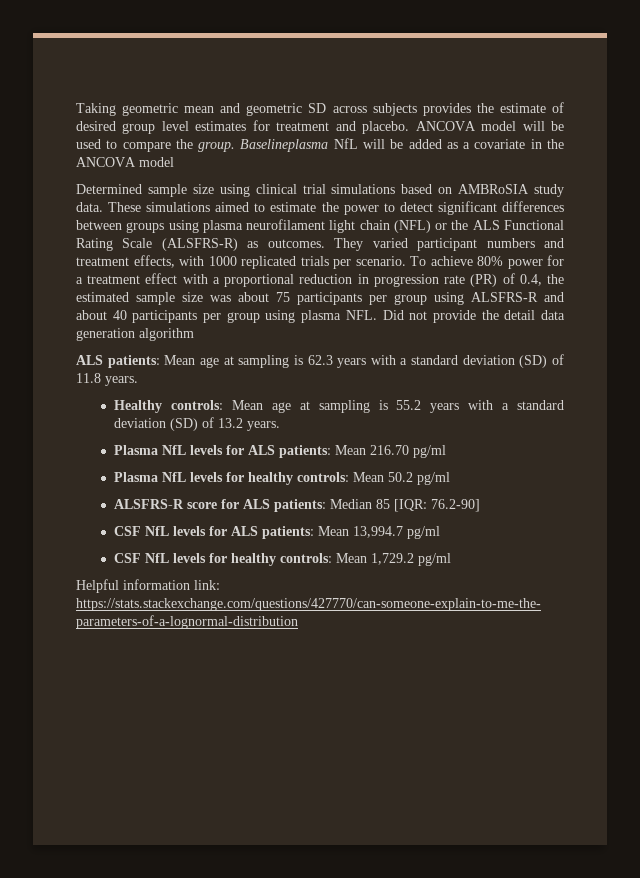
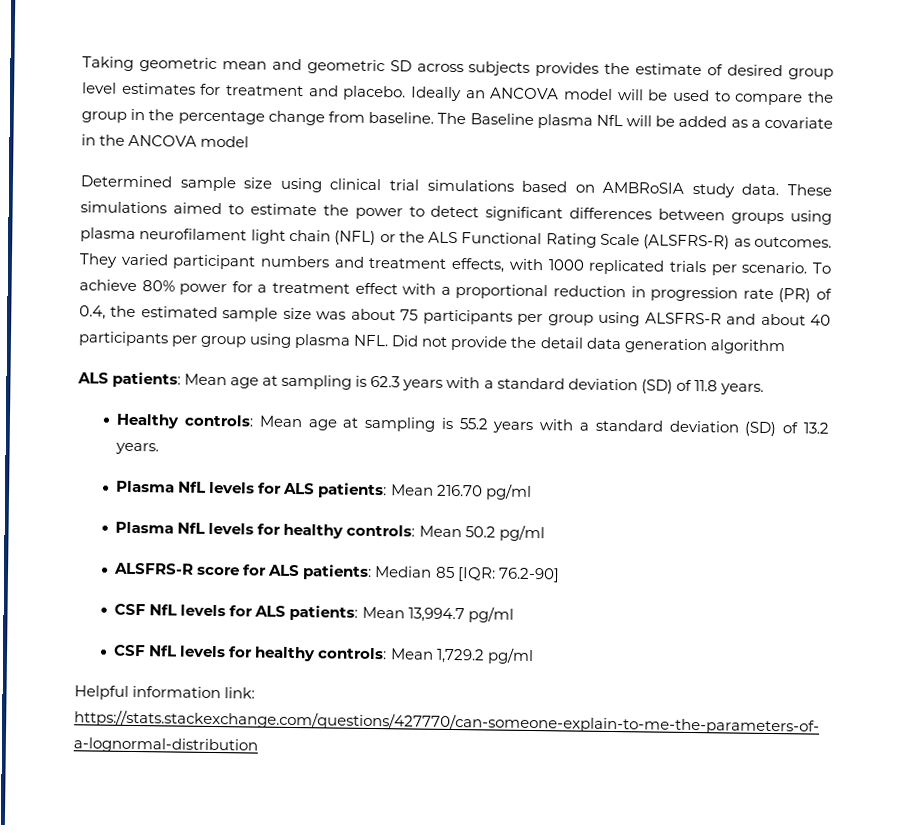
(410, 127) none -> [410,86,486,102] Ideally an
[198,139,329,152] group. Baselineplasma -> [81,108,593,129] group in the percentage change from baseline. The Baseline plasma

